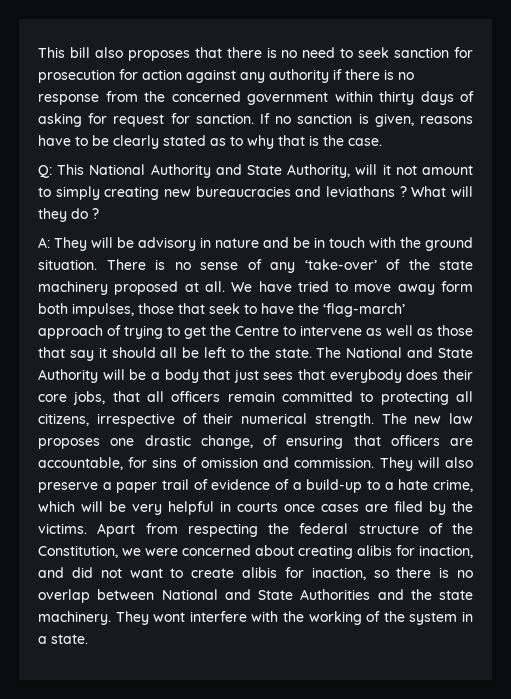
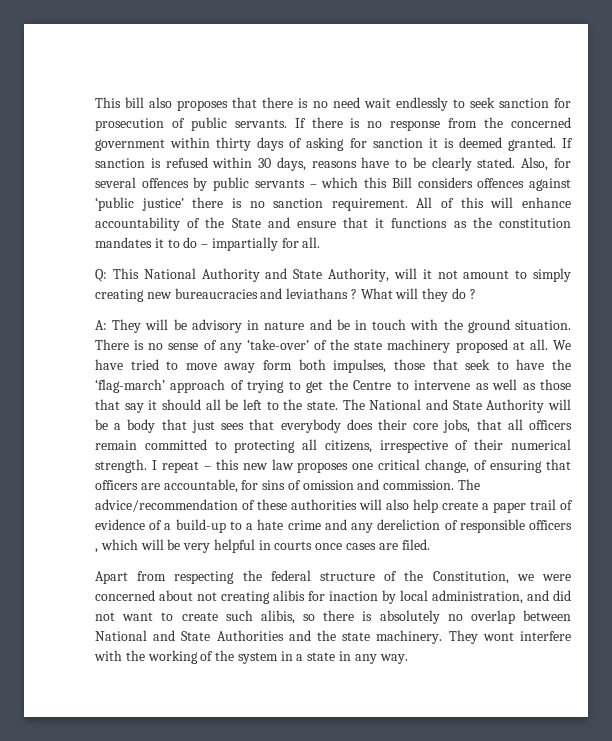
(336, 52) none -> [363,97,448,111] wait endlessly
[119,69,342,83] for action against any authority if -> [171,117,306,131] of public servants. If
[113,113,414,127] request for sanction. If no sanction is given, -> [372,137,573,151] [95,157,306,171] sanction it is deemed granted. If sanction is refused within 30 days,
[163,135,382,149] stated as to why that is the case. -> [477,157,571,171] [95,177,571,191] [95,197,571,211] [95,217,571,231] [95,237,321,251] stated. Also, for several offences by public servants – which this Bill considers offences against ‘public justice’ there is no sanction requirement. All of this will enhance accountability of the State and ensure that it functions as the constitution mandates it to do – impartially for all.
[381,413,407,424] The -> [151,459,239,473] I repeat – this
[144,435,191,446] drastic -> [378,459,421,470] critical
[379,457,474,471] [38,482,98,493] They will also preserve -> [458,479,481,490] [95,499,478,513] The advice/recommendation of these authorities will also help create
[433,479,474,492] crime, -> [287,519,572,533] [95,548,98,553] crime and any dereliction of responsible officers ,
[394,501,473,515] [38,523,87,534] filed by the victims. -> [401,539,430,550] filed. //
(294, 550) none -> [197,592,217,601] not
[419,545,473,558] inaction, -> [329,590,523,604] inaction by local administration,
[242,567,366,580] alibis for inaction, -> [225,610,295,624] such alibis,
(450, 572) none -> [379,610,440,624] absolutely
[51,634,88,644] state. -> [307,651,408,664] state in any way.

